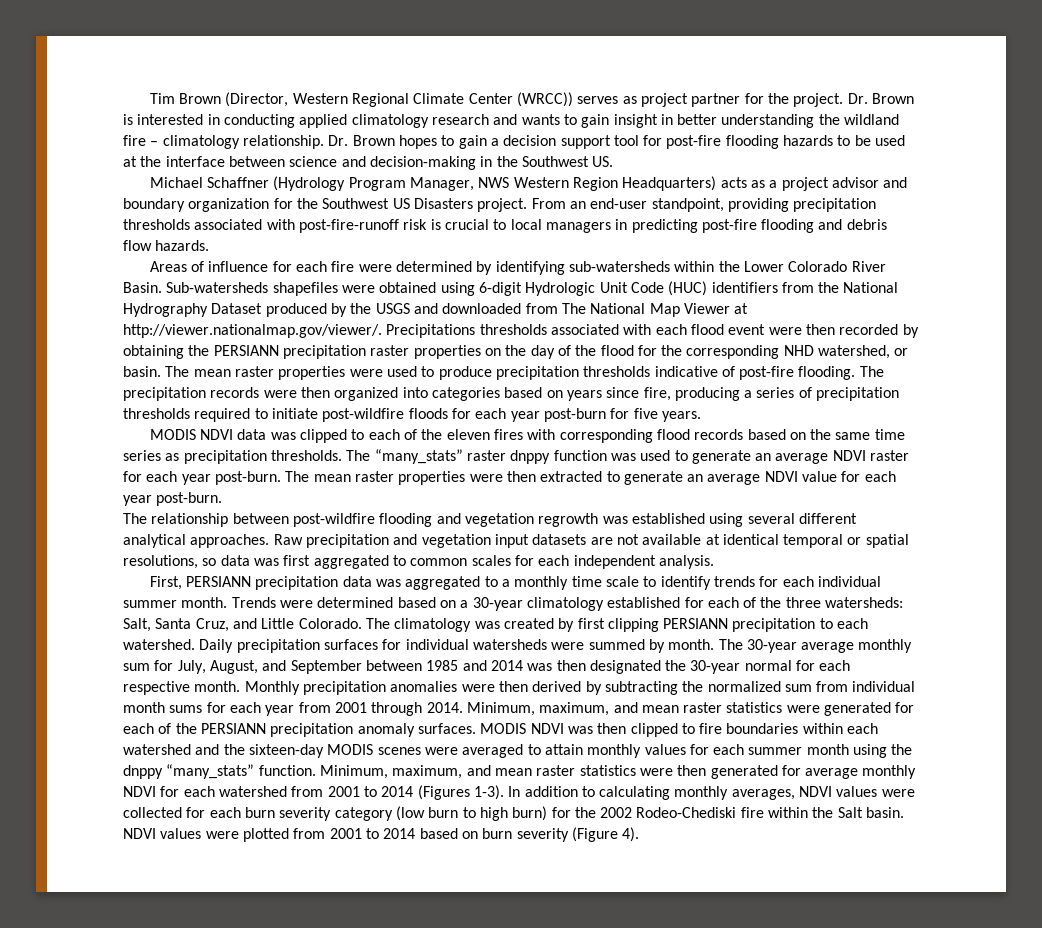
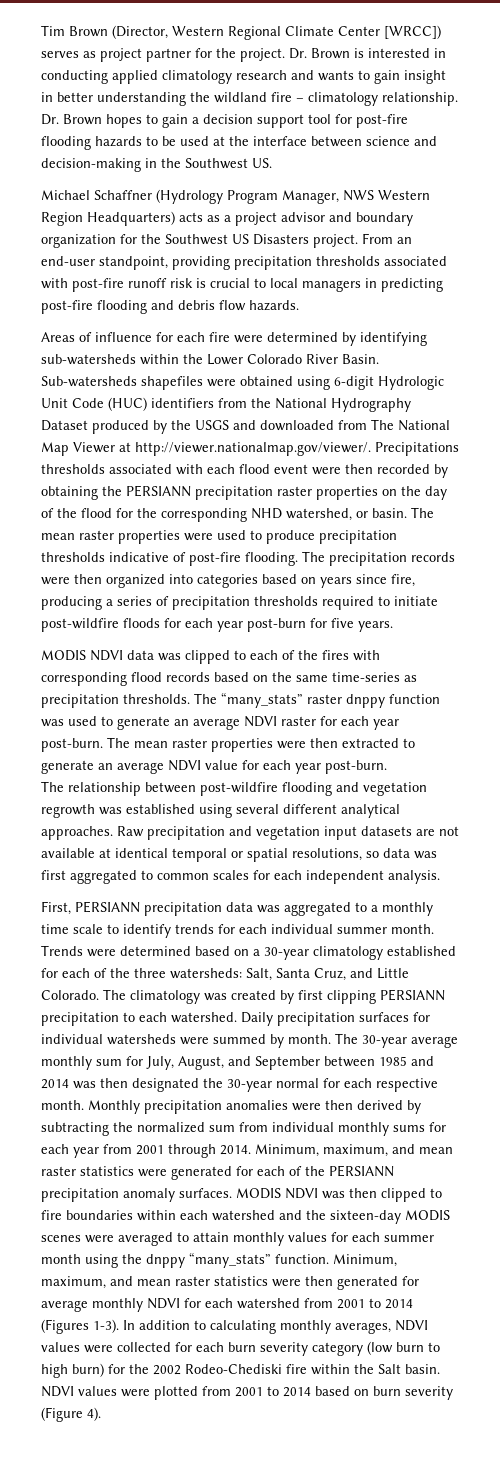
[516,92,573,107] (WRCC)) -> [384,25,441,39] [WRCC])
[298,219,399,233] post-fire-runoff -> [72,278,167,292] post-fire runoff
[446,429,490,440] eleven -> (318, 655) none
[874,429,905,440] [123,450,161,461] time series -> [332,672,400,682] time-series
[123,702,165,713] month -> [338,1122,389,1136] monthly

